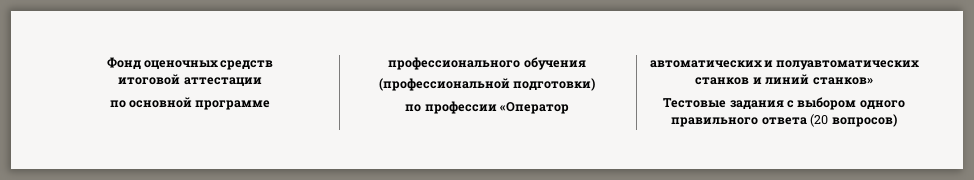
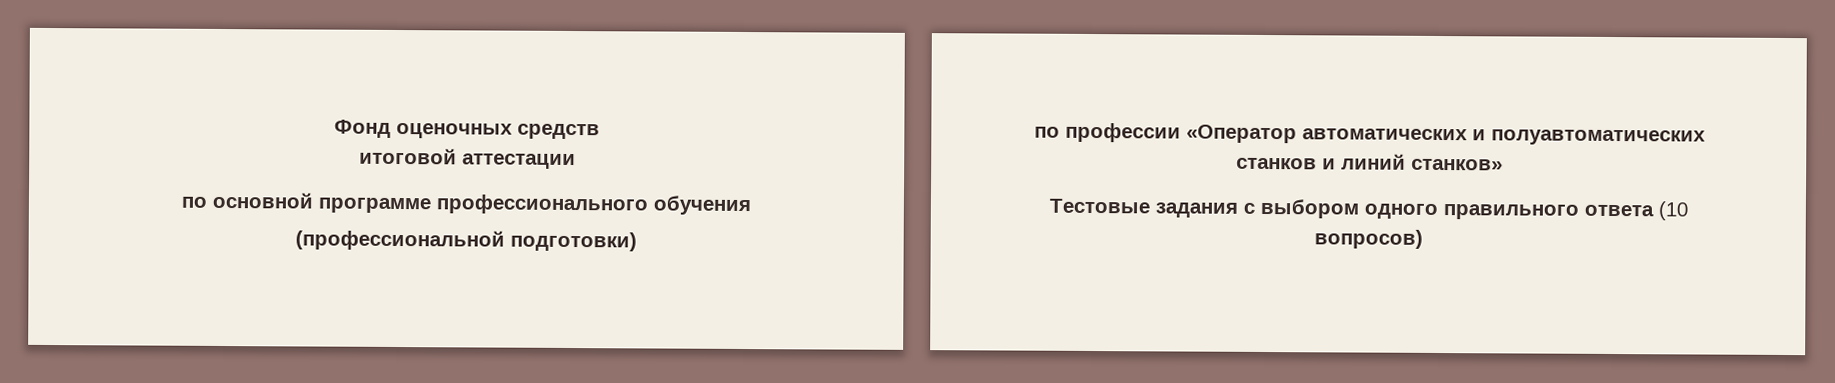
[810,114,829,127] (20 -> [1657,201,1688,221] (10

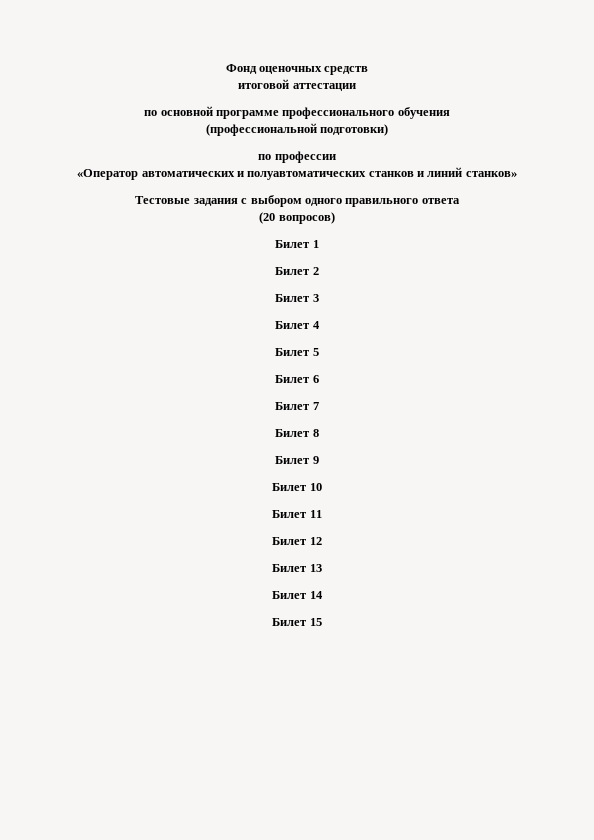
(1181, 132) none -> (336, 157) //
[1657,201,1688,221] (10 -> [259,212,276,224] // (20
(1423, 239) none -> [275,240,319,248] [275,267,319,275] [275,294,319,302] [275,321,320,329] [275,348,319,356] [275,375,319,383] [275,402,319,410] [275,429,319,437] [275,456,319,464] [272,483,322,491] [272,510,322,518] [272,537,322,545] [272,564,322,572] [272,591,323,599] [272,618,322,626] // Билет 1 // Билет 2 // Билет 3 // Билет 4 // Билет 5 // Билет 6 // Билет 7 // Билет 8 // Билет 9 // Билет 10 // Билет 11 // Билет 12 // Билет 13 // Билет 14 // Билет 15

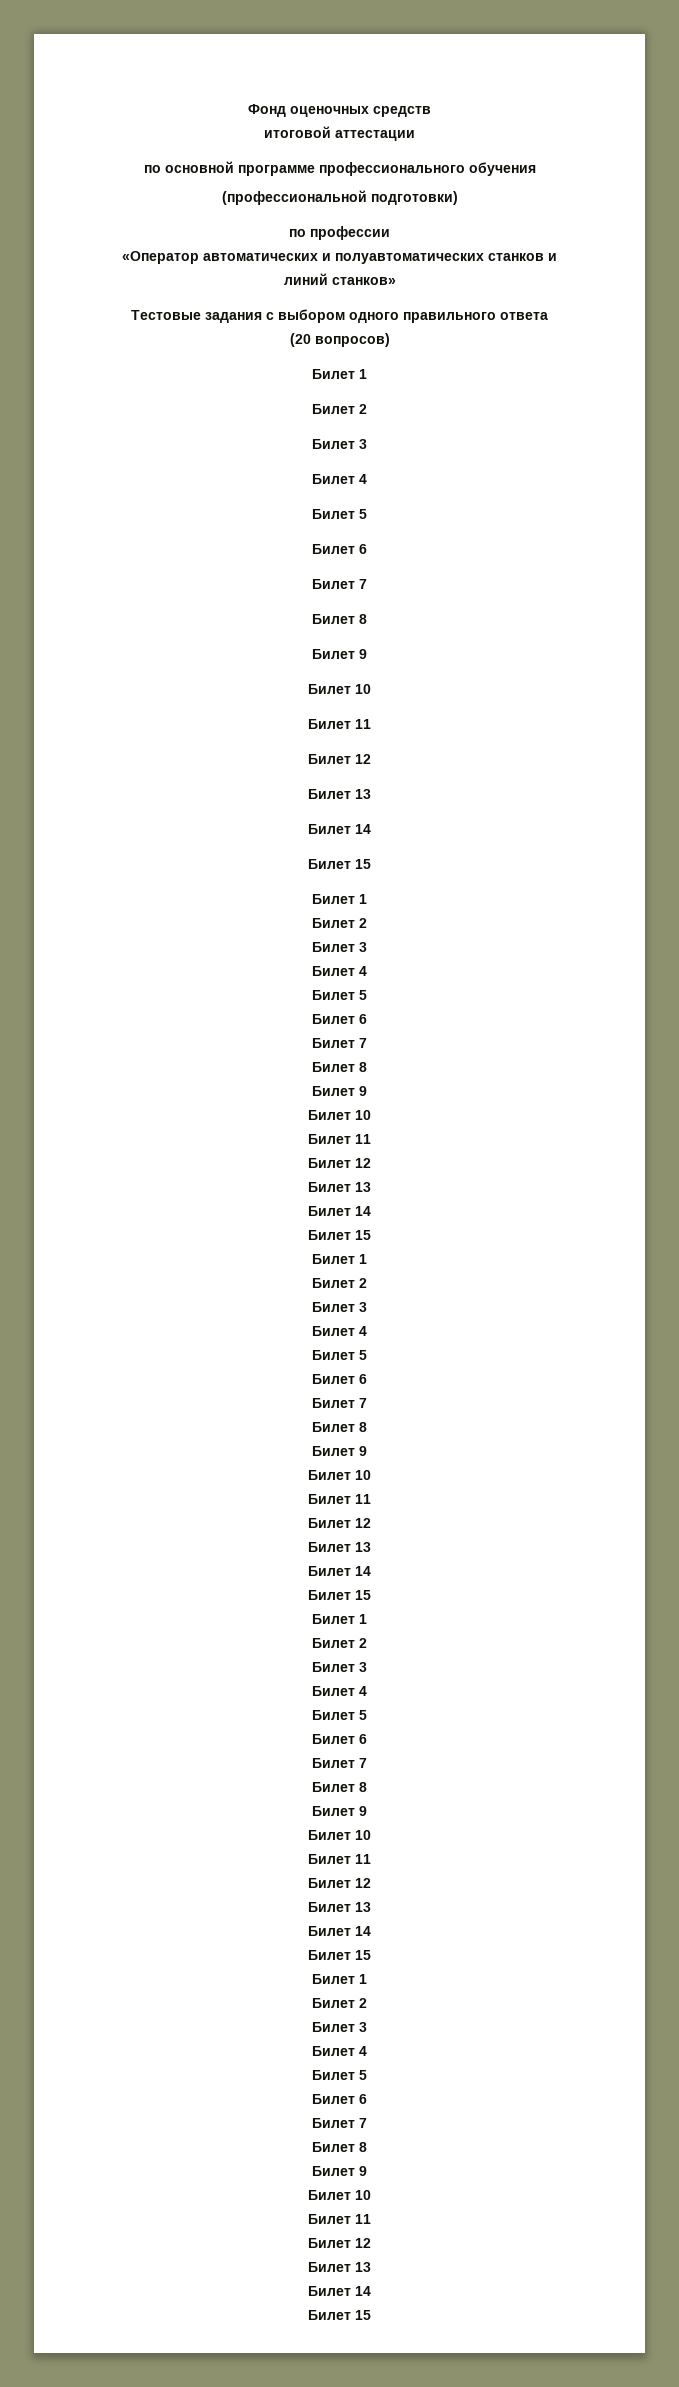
(322, 622) none -> [312,894,367,904] [312,918,367,928] [312,942,367,952] [312,966,367,976] [312,990,367,1000] [312,1014,367,1024] [312,1038,367,1048] [312,1062,367,1072] [312,1086,367,1096] [308,1110,371,1120] [308,1134,371,1144] [308,1158,371,1168] [308,1182,371,1192] [308,1206,371,1216] [308,1230,371,1240] [312,1254,367,1264] [312,1278,367,1288] [312,1302,367,1312] [312,1326,367,1336] [312,1350,367,1360] [312,1374,367,1384] [312,1398,367,1408] [312,1422,367,1432] [312,1446,367,1456] [308,1470,371,1480] [308,1494,371,1504] [308,1518,371,1528] [308,1542,371,1552] [308,1566,371,1576] [308,1590,371,1600] [312,1614,367,1624] [312,1638,367,1648] [312,1662,367,1672] [312,1686,367,1696] [312,1710,367,1720] [312,1734,367,1744] [312,1758,367,1768] [312,1782,367,1792] [312,1806,367,1816] [308,1830,371,1840] [308,1854,371,1864] [308,1878,371,1888] [308,1902,371,1912] [308,1926,371,1936] [308,1950,371,1960] [312,1974,367,1984] [312,1998,367,2008] [312,2022,367,2032] [312,2046,367,2056] [312,2070,367,2080] [312,2094,367,2104] [312,2118,367,2128] [312,2142,367,2152] [312,2166,367,2176] [308,2190,371,2200] [308,2214,371,2224] [308,2238,371,2248] [308,2262,371,2272] [308,2286,371,2296] [308,2310,371,2320] // Билет 1 // Билет 2 // Билет 3 // Билет 4 // Билет 5 // Билет 6 // Билет 7 // Билет 8 // Билет 9 // Билет 10 // Билет 11 // Билет 12 // Билет 13 // Билет 14 // Билет 15 // Билет 1 // Билет 2 // Билет 3 // Билет 4 // Билет 5 // Билет 6 // Билет 7 // Билет 8 // Билет 9 // Билет 10 // Билет 11 // Билет 12 // Билет 13 // Билет 14 // Билет 15 // Билет 1 // Билет 2 // Билет 3 // Билет 4 // Билет 5 // Билет 6 // Билет 7 // Билет 8 // Билет 9 // Билет 10 // Билет 11 // Билет 12 // Билет 13 // Билет 14 // Билет 15 // Билет 1 // Билет 2 // Билет 3 // Билет 4 // Билет 5 // Билет 6 // Билет 7 // Билет 8 // Билет 9 // Билет 10 // Билет 11 // Билет 12 // Билет 13 // Билет 14 // Билет 15

